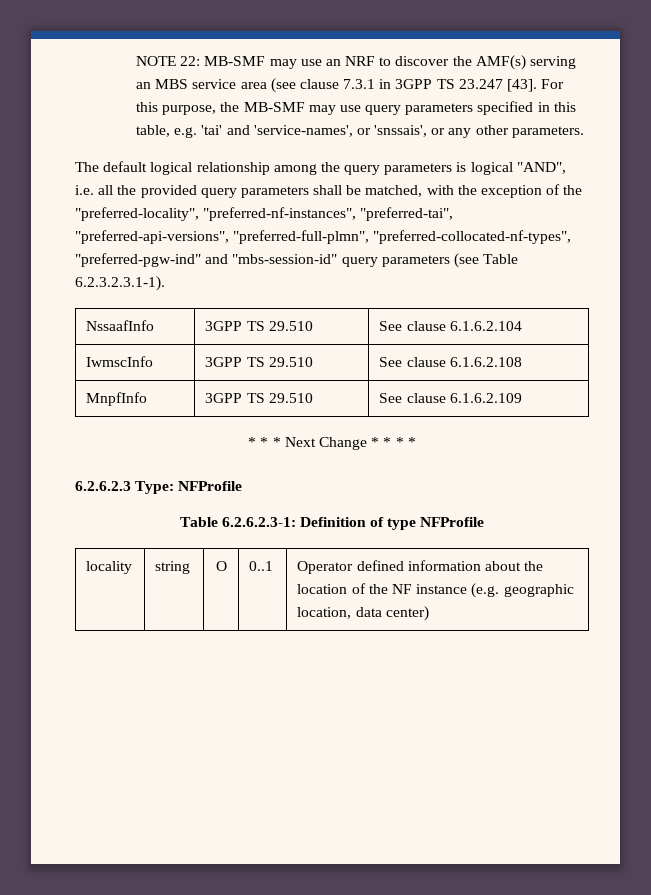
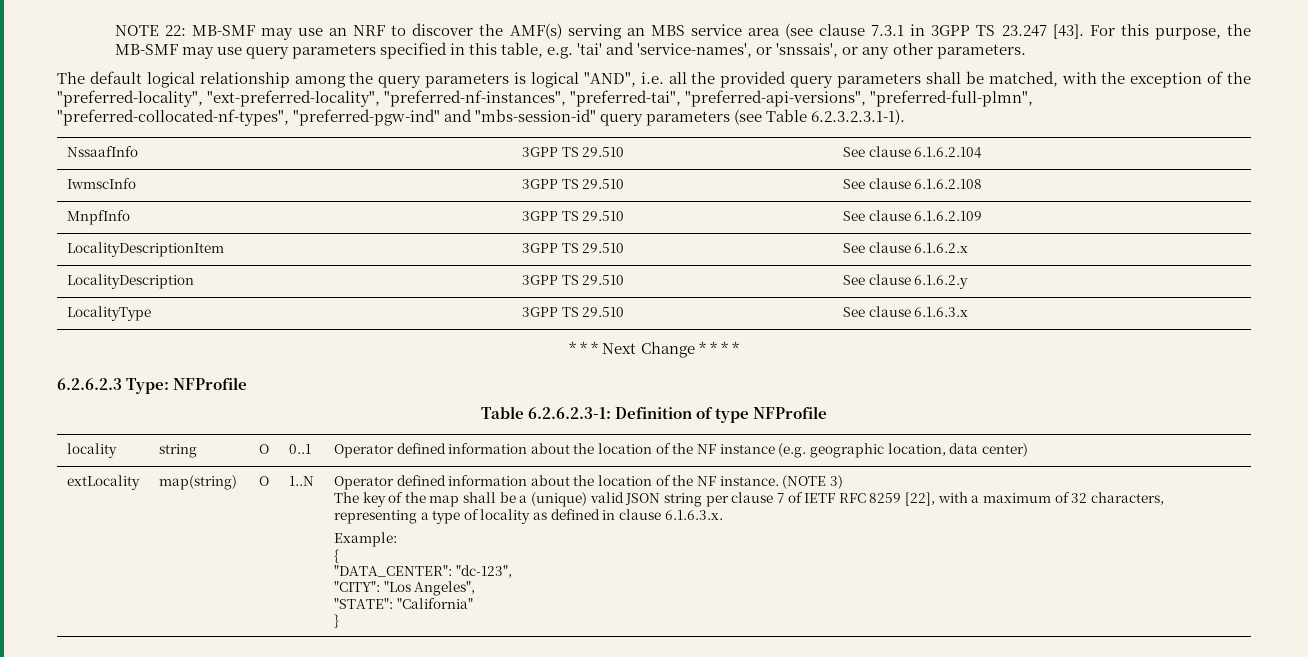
(199, 214) none -> [207,90,381,107] "ext-preferred-locality",
(522, 398) none -> [66,242,224,257] [521,243,625,253] [842,242,969,253] [66,274,194,289] [521,275,625,285] [842,274,969,289] [66,306,151,321] [521,307,625,317] [842,306,969,317] // LocalityDescriptionItem | 3GPP TS 29.510 | See clause 6.1.6.2.x // LocalityDescription | 3GPP TS 29.510 | See clause 6.1.6.2.y // LocalityType | 3GPP TS 29.510 | See clause 6.1.6.3.x
(429, 613) none -> [66,475,140,490] [158,475,237,490] [259,476,269,486] [288,476,314,486] [333,475,843,490] [333,492,1164,507] [333,509,723,524] [333,532,397,547] [333,549,339,563] [333,565,512,578] [333,581,476,596] [333,598,473,609] [333,614,339,628] // extLocality | map(string) | O | 1..N | Operator defined information about the location of the NF instance. (NOTE 3) // The key of the map shall be a (unique) valid JSON string per clause 7 of IETF RFC 8259 [22], with a maximum of 32 characters, representing a type of locality as defined in clause 6.1.6.3.x. // Example: // { // "DATA_CENTER": "dc-123", // "CITY": "Los Angeles", // "STATE": "California" // }

